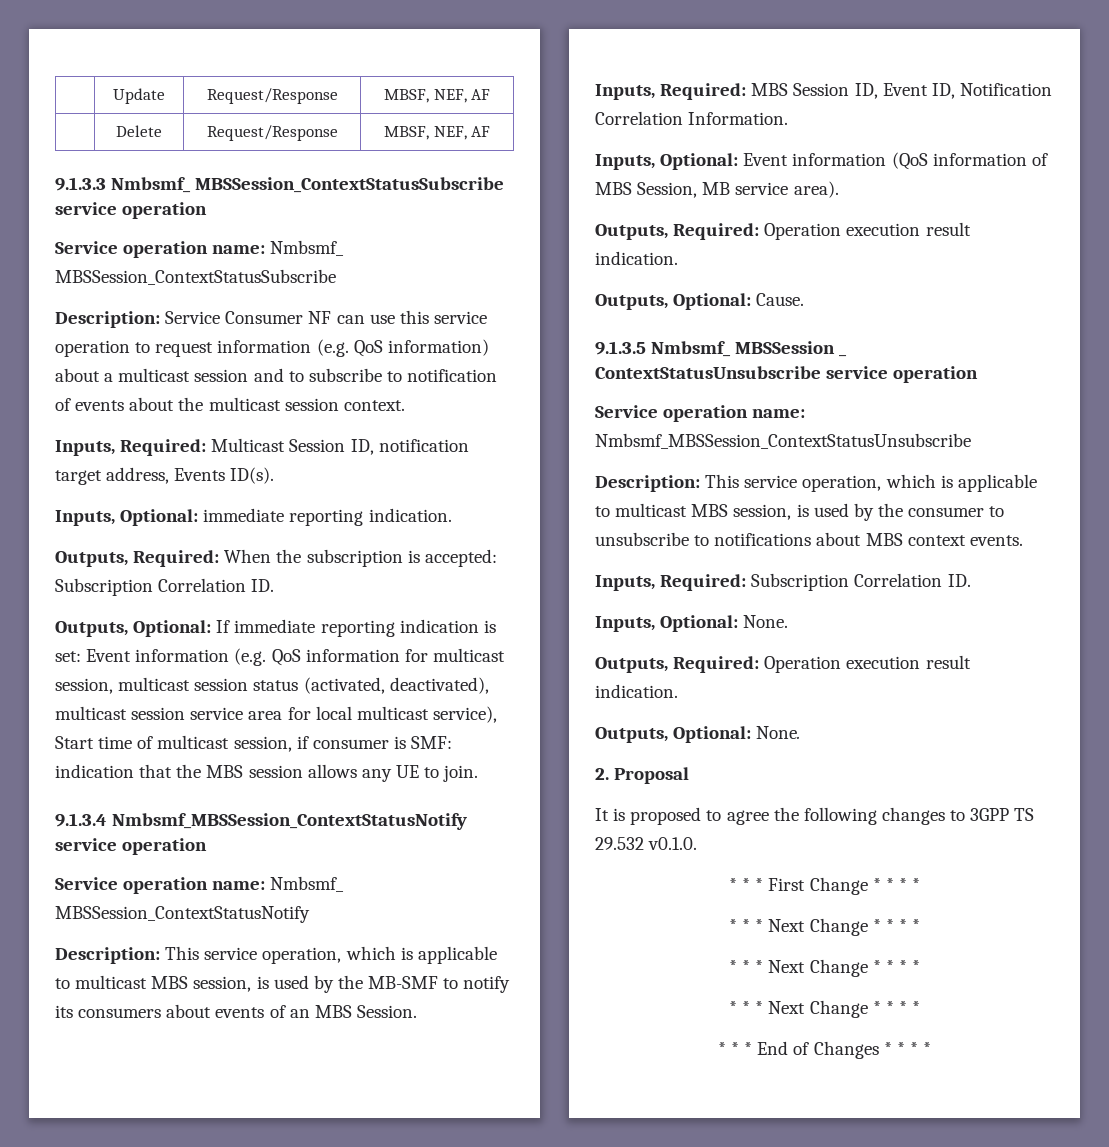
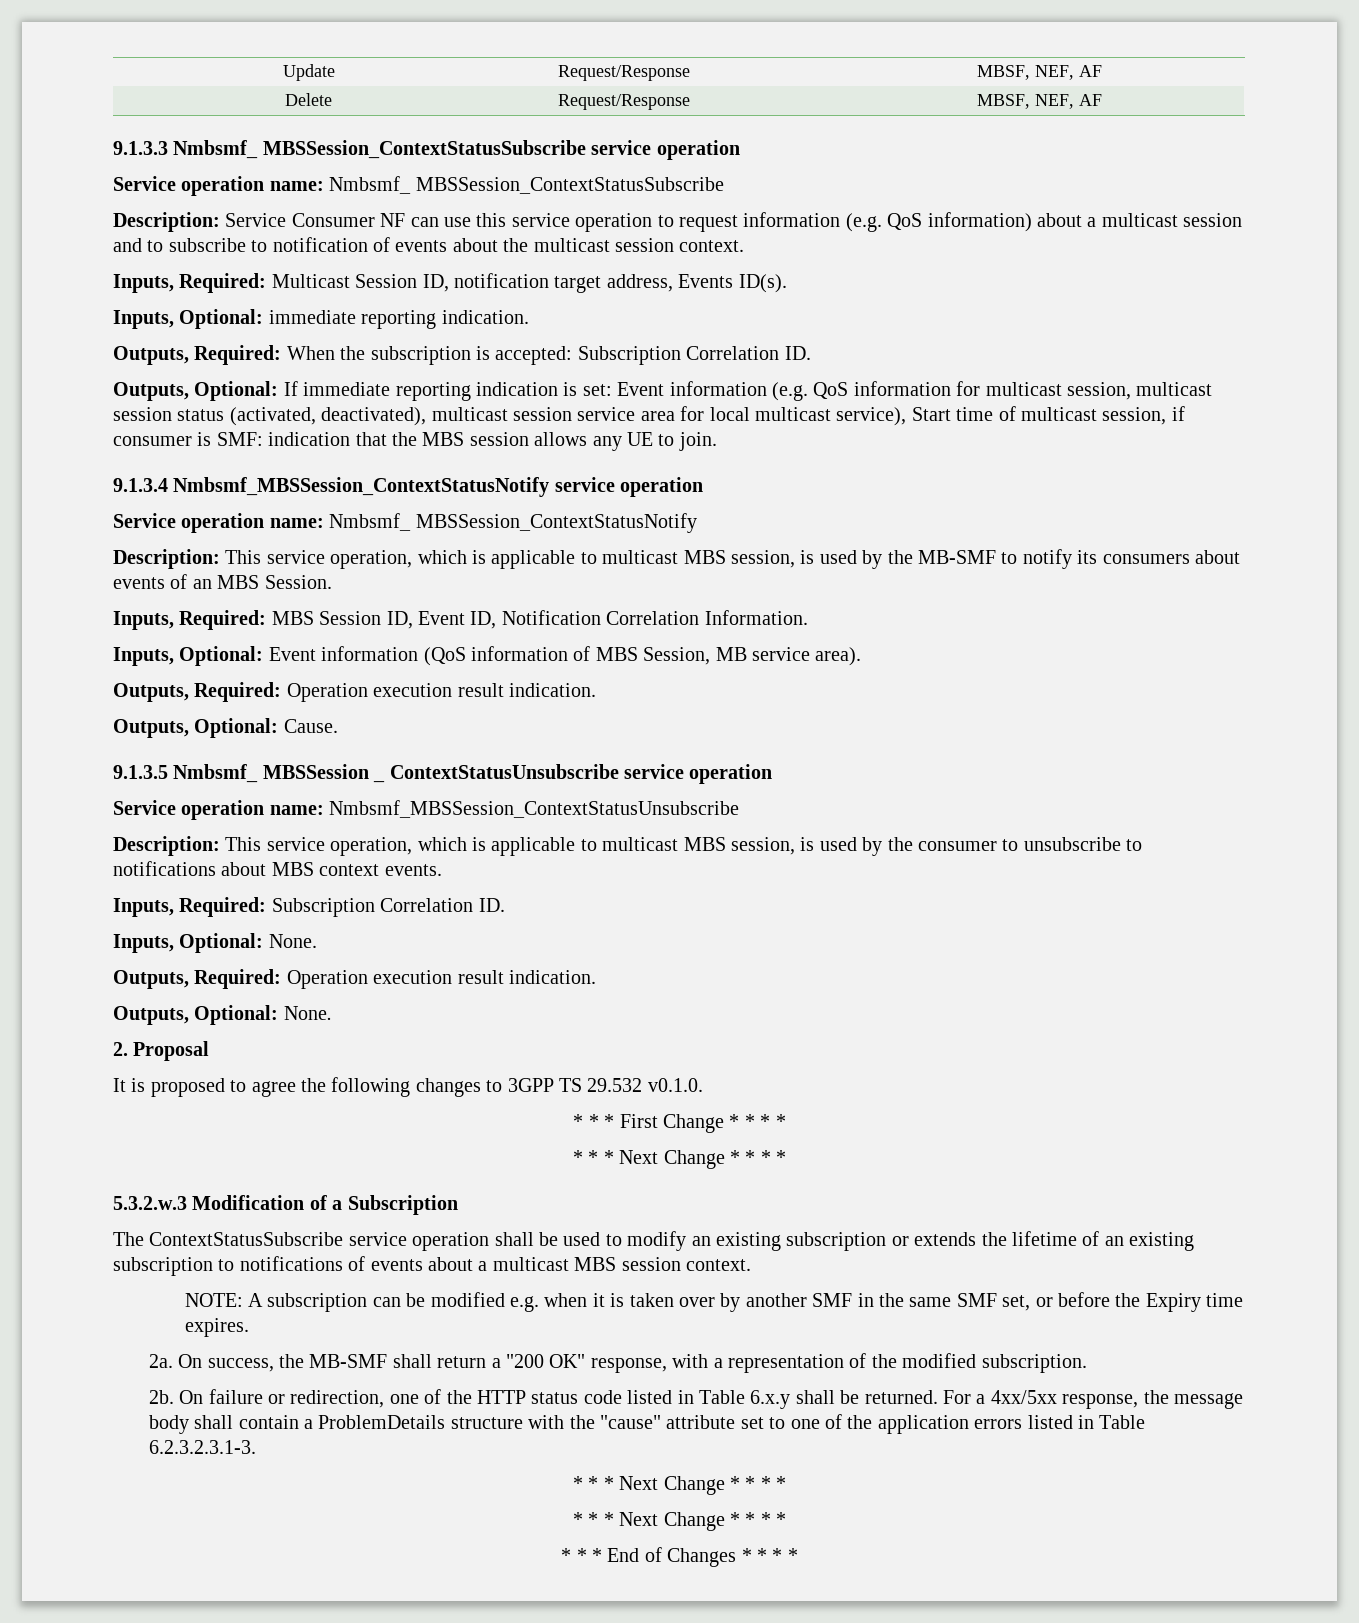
(921, 925) none -> [113,1195,458,1215] [113,1231,1195,1251] [113,1256,751,1276] [184,1292,1244,1312] [184,1318,249,1337] [148,1353,1087,1373] [148,1389,1243,1409] [148,1414,1146,1434] [148,1440,256,1454] // 5.3.2.w.3 Modification of a Subscription // The ContextStatusSubscribe service operation shall be used to modify an existing subscription or extends the lifetime of an existing subscription to notifications of events about a multicast MBS session context. // NOTE: A subscription can be modified e.g. when it is taken over by another SMF in the same SMF set, or before the Expiry time expires. // 2a. On success, the MB-SMF shall return a "200 OK" response, with a representation of the modified subscription. // 2b. On failure or redirection, one of the HTTP status code listed in Table 6.x.y shall be returned. For a 4xx/5xx response, the message body shall contain a ProblemDetails structure with the "cause" attribute set to one of the application errors listed in Table 6.2.3.2.3.1-3.

